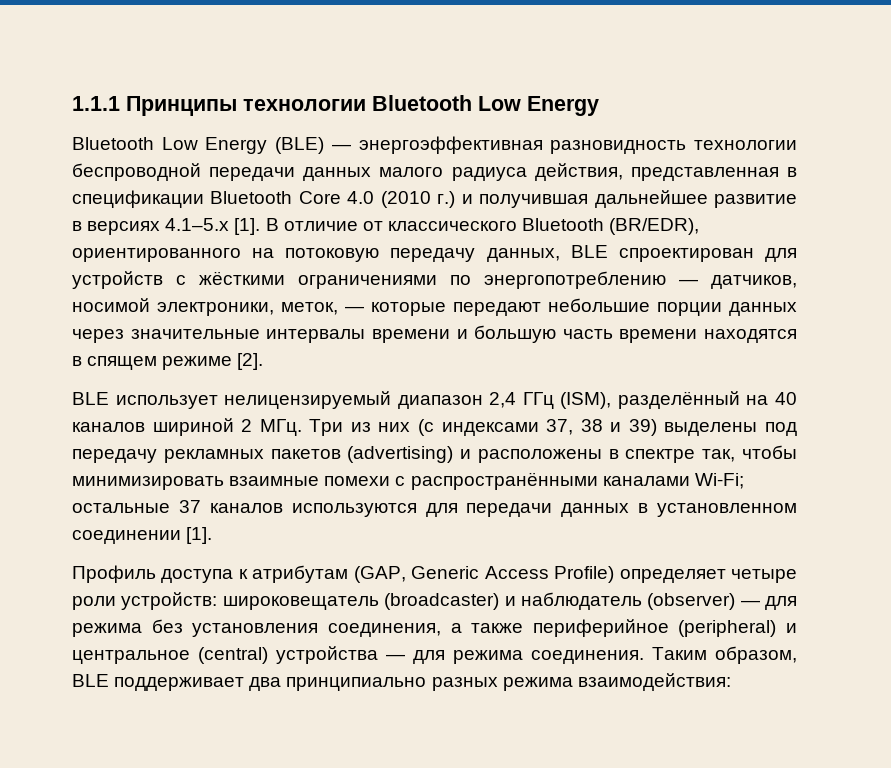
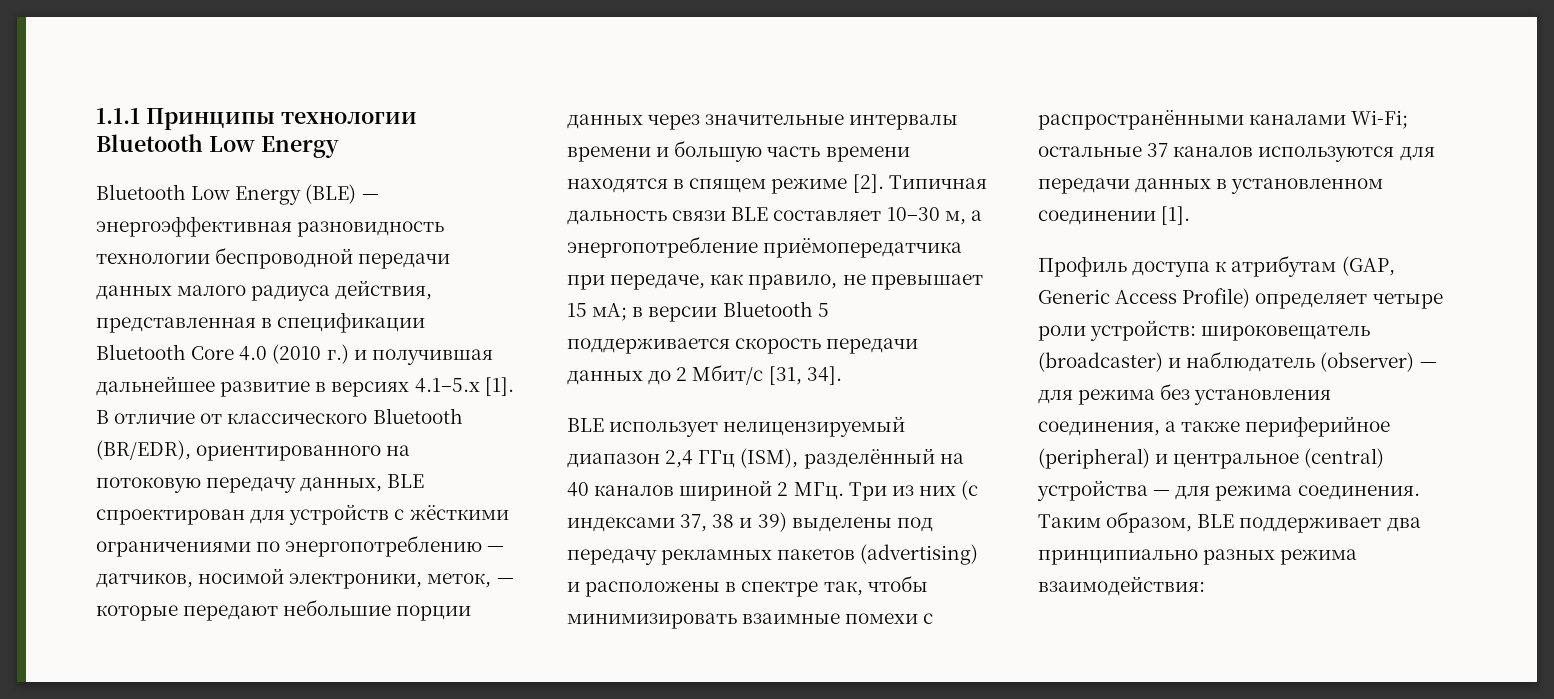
(264, 361) none -> [888,175,987,189] [567,207,982,225] [567,236,963,258] [567,274,983,290] [567,301,829,322] [567,338,919,354] [567,364,842,385] Типичная дальность связи BLE составляет 10–30 м, а энергопотребление приёмопередатчика при передаче, как правило, не превышает 15 мА; в версии Bluetooth 5 поддерживается скорость передачи данных до 2 Мбит/с [31, 34].

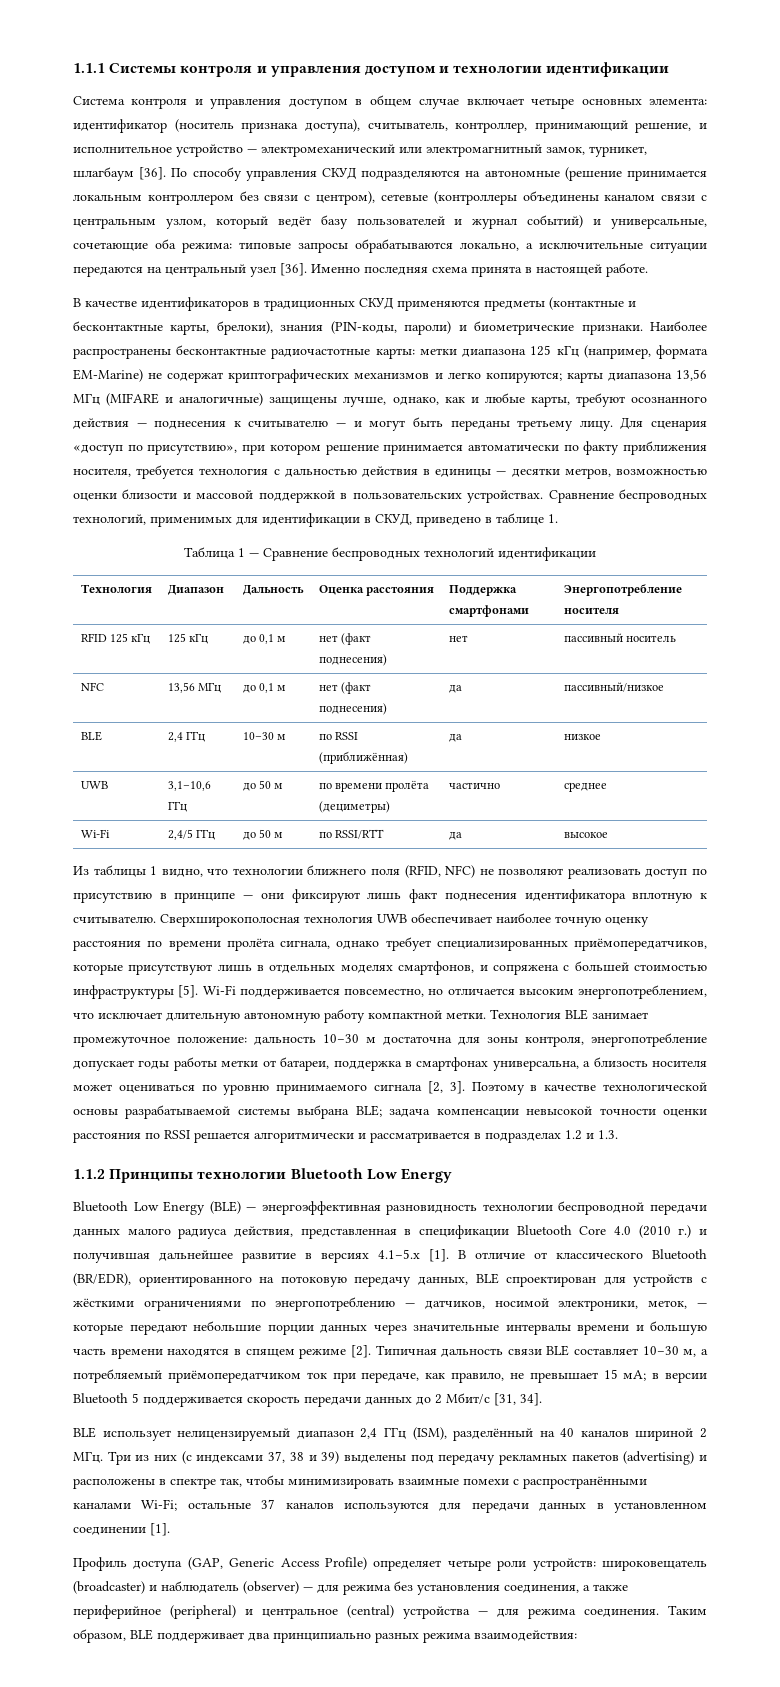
(140, 116) none -> [109,62,670,77] [73,95,707,109] [73,119,707,133] [73,144,647,157] [73,167,707,181] [73,191,708,205] [73,215,707,229] [73,239,707,253] [73,263,648,277] [73,297,636,311] [73,321,708,335] [73,345,708,359] [73,369,708,383] [73,393,707,407] [73,417,708,431] [73,441,707,455] [73,465,707,479] [73,489,708,503] [73,513,558,527] [184,547,596,561] [80,584,152,593] [167,585,224,595] [242,585,304,595] [318,585,434,596] [448,585,517,596] [448,605,529,617] [563,584,682,596] [563,607,619,614] [80,633,151,644] [167,633,208,644] [242,634,287,644] [318,633,371,645] [318,654,387,666] [448,635,468,642] [563,633,676,642] [80,682,104,691] [167,682,221,693] [242,683,287,693] [318,682,371,694] [318,703,387,715] [448,685,462,693] [563,682,664,692] [80,731,102,741] [167,732,205,742] [242,732,286,740] [318,732,358,740] [318,751,408,764] [448,734,462,742] [563,734,601,740] [80,781,108,789] [167,781,211,791] [167,802,187,812] [242,780,284,791] [318,780,430,792] [318,801,390,813] [448,782,500,789] [563,782,607,792] [80,829,110,838] [167,829,215,840] [242,829,284,840] [318,829,384,839] [448,832,462,840] [563,832,608,838] [73,865,707,879] [73,889,708,903] [73,913,649,927] [73,937,707,951] [73,961,708,975] [73,985,707,999] [73,1009,648,1023] [73,1033,707,1047] [73,1057,707,1071] [73,1081,707,1095] [73,1105,708,1119] [73,1130,618,1143] [73,1169,105,1179] Системы контроля и управления доступом и технологии идентификации // Система контроля и управления доступом в общем случае включает четыре основных элемента: идентификатор (носитель признака доступа), считыватель, контроллер, принимающий решение, и исполнительное устройство — электромеханический или электромагнитный замок, турникет, шлагбаум [36]. По способу управления СКУД подразделяются на автономные (решение принимается локальным контроллером без связи с центром), сетевые (контроллеры объединены каналом связи с центральным узлом, который ведёт базу пользователей и журнал событий) и универсальные, сочетающие оба режима: типовые запросы обрабатываются локально, а исключительные ситуации передаются на центральный узел [36]. Именно последняя схема принята в настоящей работе. // В качестве идентификаторов в традиционных СКУД применяются предметы (контактные и бесконтактные карты, брелоки), знания (PIN-коды, пароли) и биометрические признаки. Наиболее распространены бесконтактные радиочастотные карты: метки диапазона 125 кГц (например, формата EM-Marine) не содержат криптографических механизмов и легко копируются; карты диапазона 13,56 МГц (MIFARE и аналогичные) защищены лучше, однако, как и любые карты, требуют осознанного действия — поднесения к считывателю — и могут быть переданы третьему лицу. Для сценария «доступ по присутствию», при котором решение принимается автоматически по факту приближения носителя, требуется технология с дальностью действия в единицы — десятки метров, возможностью оценки близости и массовой поддержкой в пользовательских устройствах. Сравнение беспроводных технологий, применимых для идентификации в СКУД, приведено в таблице 1. // Таблица 1 — Сравнение беспроводных технологий идентификации // Технология | Диапазон | Дальность | Оценка расстояния | Поддержка смартфонами | Энергопотребление носителя // RFID 125 кГц | 125 кГц | до 0,1 м | нет (факт поднесения) | нет | пассивный носитель // NFC | 13,56 МГц | до 0,1 м | нет (факт поднесения) | да | пассивный/низкое // BLE | 2,4 ГГц | 10–30 м | по RSSI (приближённая) | да | низкое // UWB | 3,1–10,6 ГГц | до 50 м | по времени пролёта (дециметры) | частично | среднее // Wi-Fi | 2,4/5 ГГц | до 50 м | по RSSI/RTT | да | высокое // Из таблицы 1 видно, что технологии ближнего поля (RFID, NFC) не позволяют реализовать доступ по присутствию в принципе — они фиксируют лишь факт поднесения идентификатора вплотную к считывателю. Сверхширокополосная технология UWB обеспечивает наиболее точную оценку расстояния по времени пролёта сигнала, однако требует специализированных приёмопередатчиков, которые присутствуют лишь в отдельных моделях смартфонов, и сопряжена с большей стоимостью инфраструктуры [5]. Wi-Fi поддерживается повсеместно, но отличается высоким энергопотреблением, что исключает длительную автономную работу компактной метки. Технология BLE занимает промежуточное положение: дальность 10–30 м достаточна для зоны контроля, энергопотребление допускает годы работы метки от батареи, поддержка в смартфонах универсальна, а близость носителя может оцениваться по уровню принимаемого сигнала [2, 3]. Поэтому в качестве технологической основы разрабатываемой системы выбрана BLE; задача компенсации невысокой точности оценки расстояния по RSSI решается алгоритмически и рассматривается в подразделах 1.2 и 1.3. // 1.1.2
[567,236,963,258] энергопотребление приёмопередатчика -> [73,1369,327,1383] потребляемый приёмопередатчиком ток
[1215,255,1337,277] к атрибутам -> (183, 1565) none

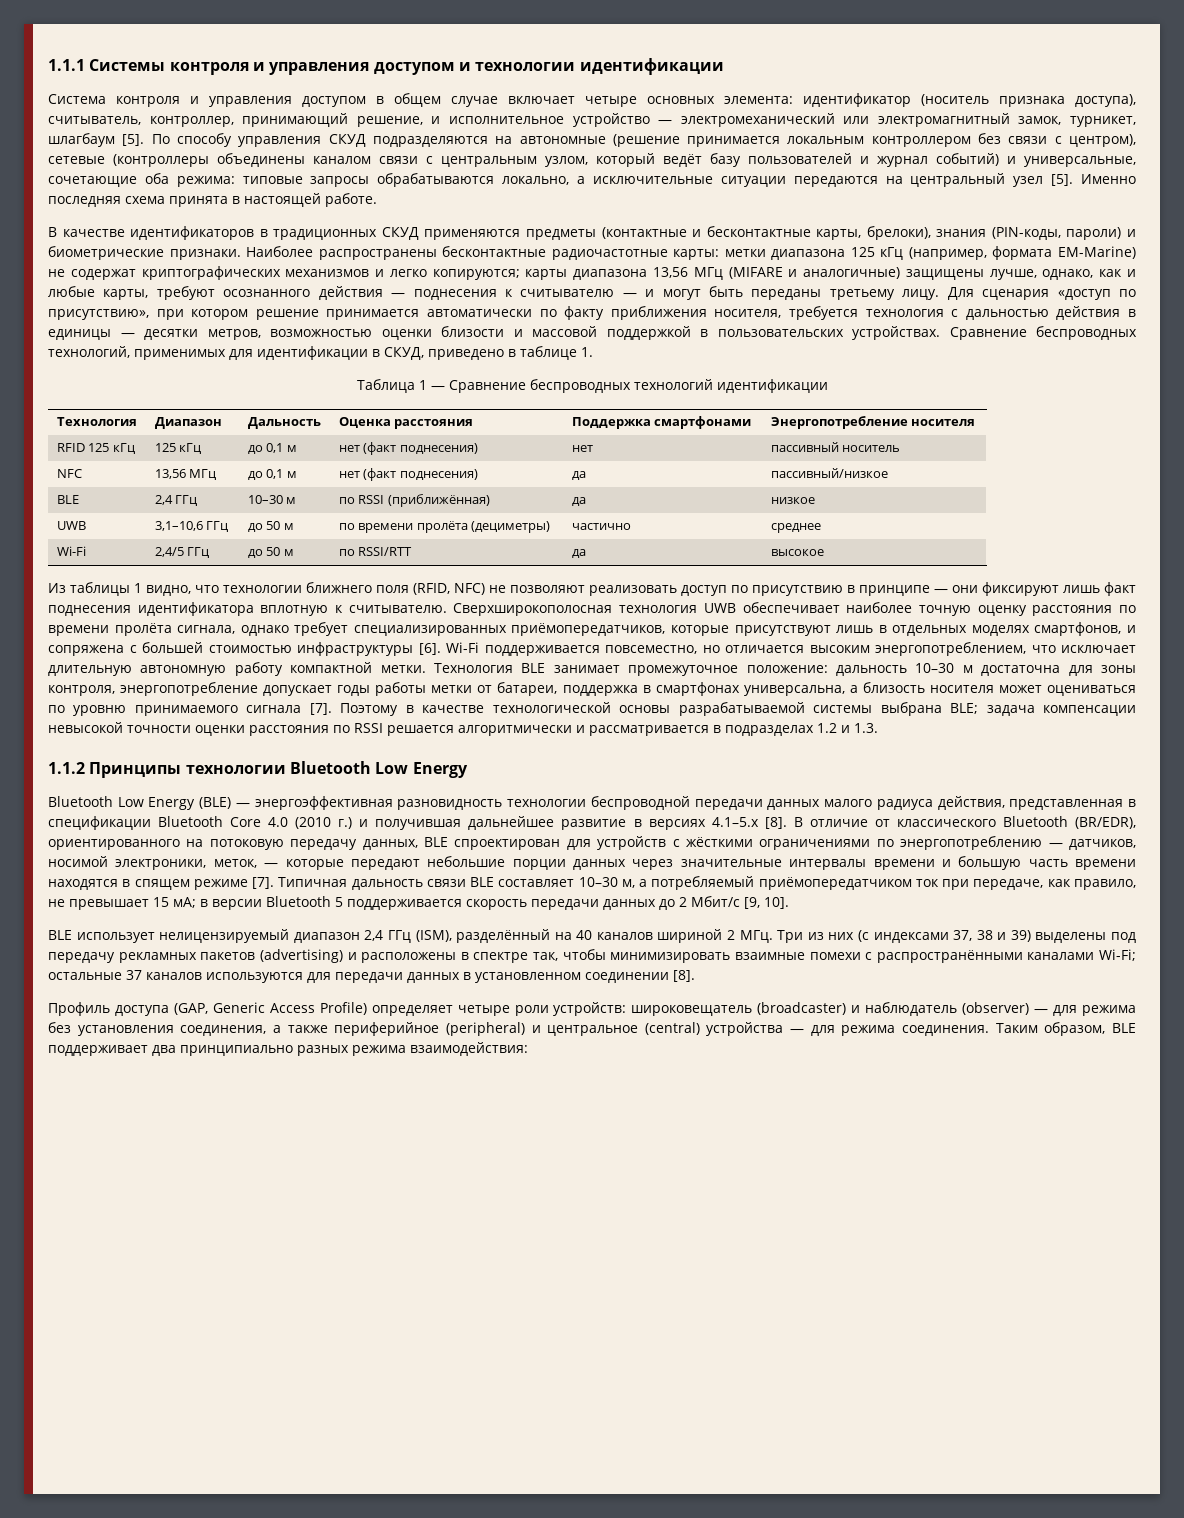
[139,167,167,180] [36]. -> [122,134,145,146] [5].
[280,263,307,276] [36]. -> [1051,174,1074,186] [5].
[178,985,199,998] [5]. -> [418,643,441,655] [6].
[427,1081,465,1094] [2, 3]. -> [309,703,332,715] [7].
[429,1249,449,1262] [1]. -> [764,817,787,829] [8].
[350,1345,371,1358] [2]. -> [252,877,275,889] [7].
[494,1393,542,1406] [31, 34]. -> [744,897,789,909] [9, 10].
[150,1523,170,1536] [1]. -> [673,970,695,982] [8].

